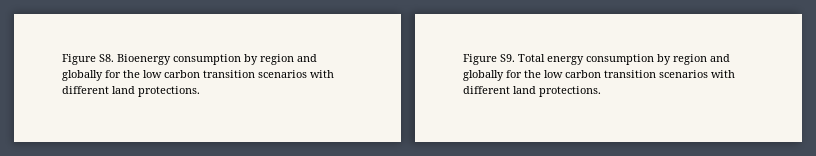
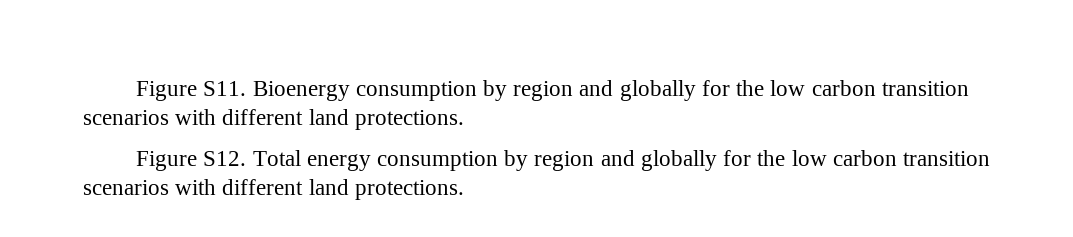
[62,54,114,65] Figure S8. -> [136,81,247,101] Figure S11.
[500,54,515,62] S9. -> [203,151,247,166] S12.

